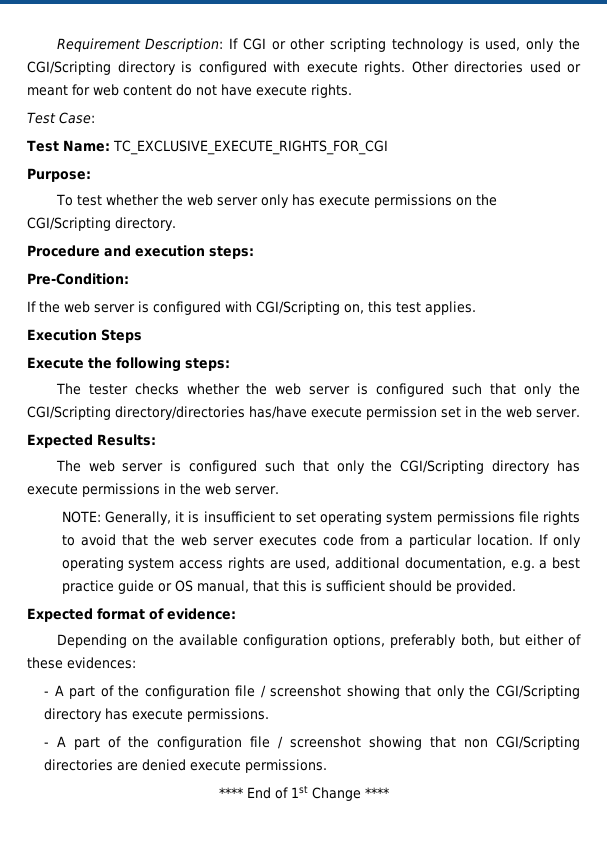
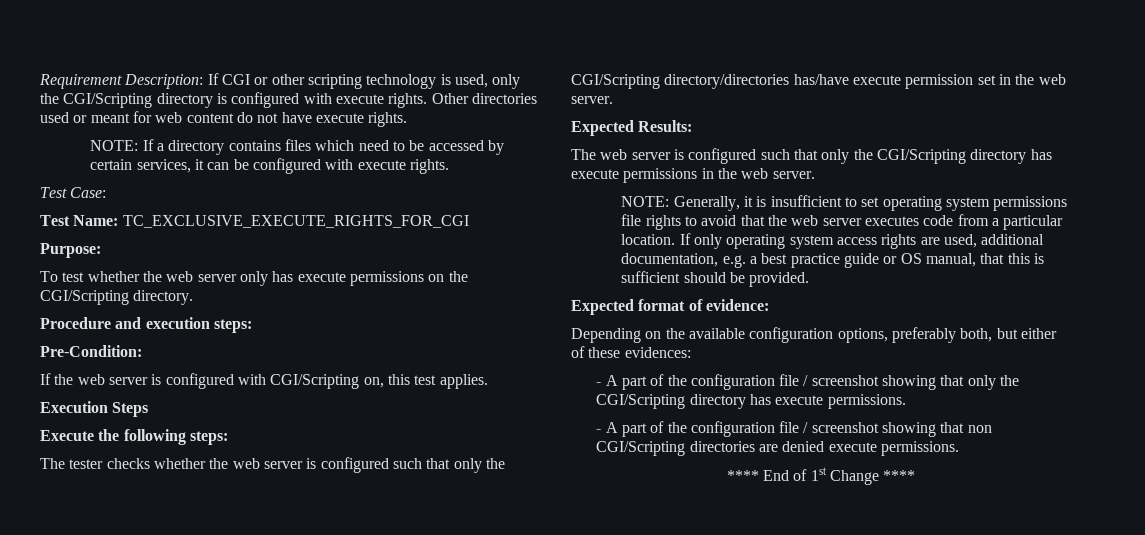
(352, 91) none -> [90,139,504,155] [90,158,450,174] // NOTE: If a directory contains files which need to be accessed by certain services, it can be configured with execute rights.

